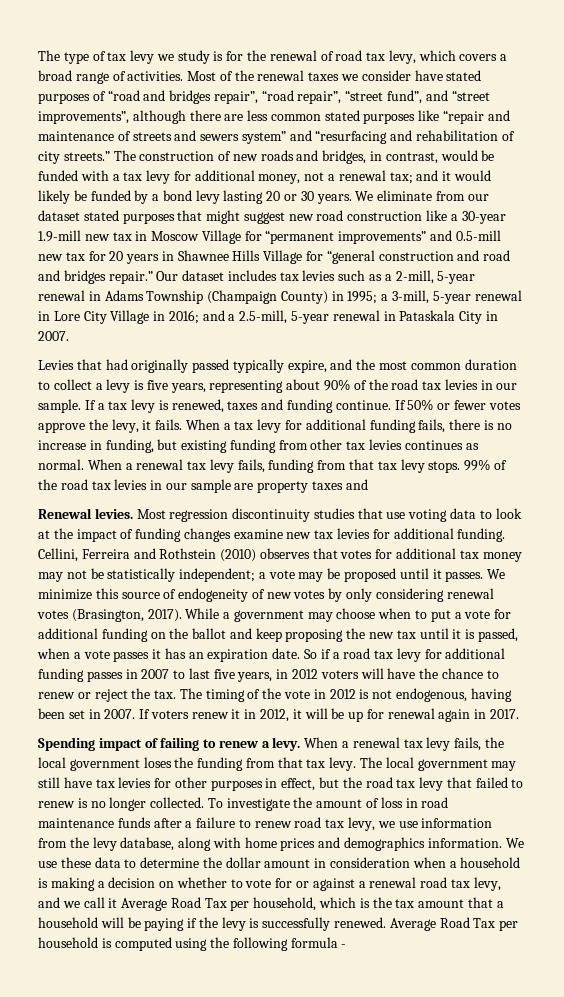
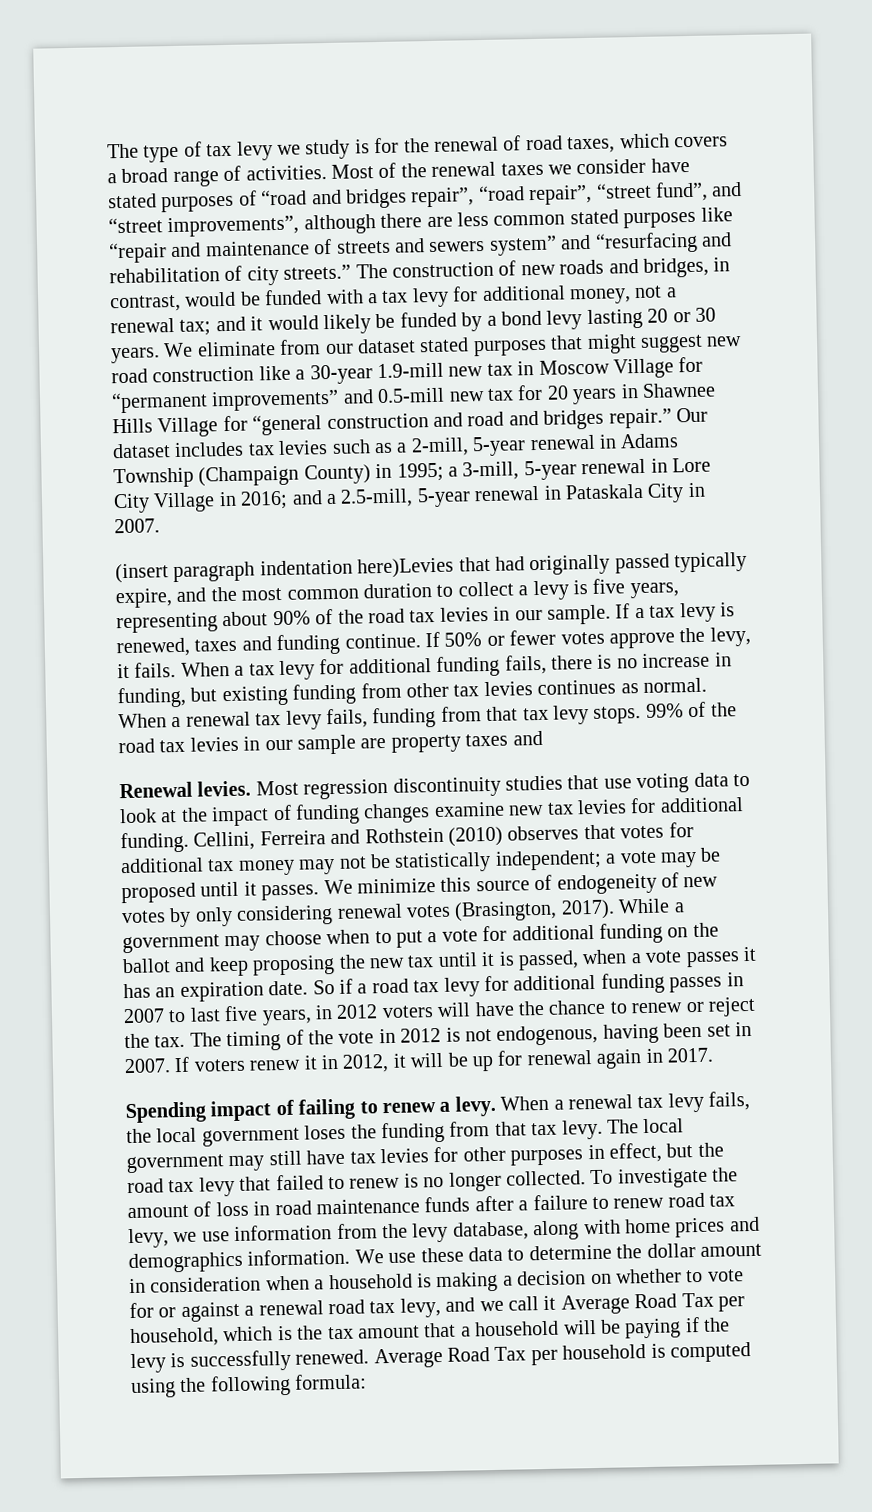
[366,50,416,64] tax levy, -> [567,136,616,154] taxes,
[38,360,74,370] Levies -> [115,557,455,584] (insert paragraph indentation here)Levies
[290,937,347,948] formula - -> [294,1373,368,1390] formula:

